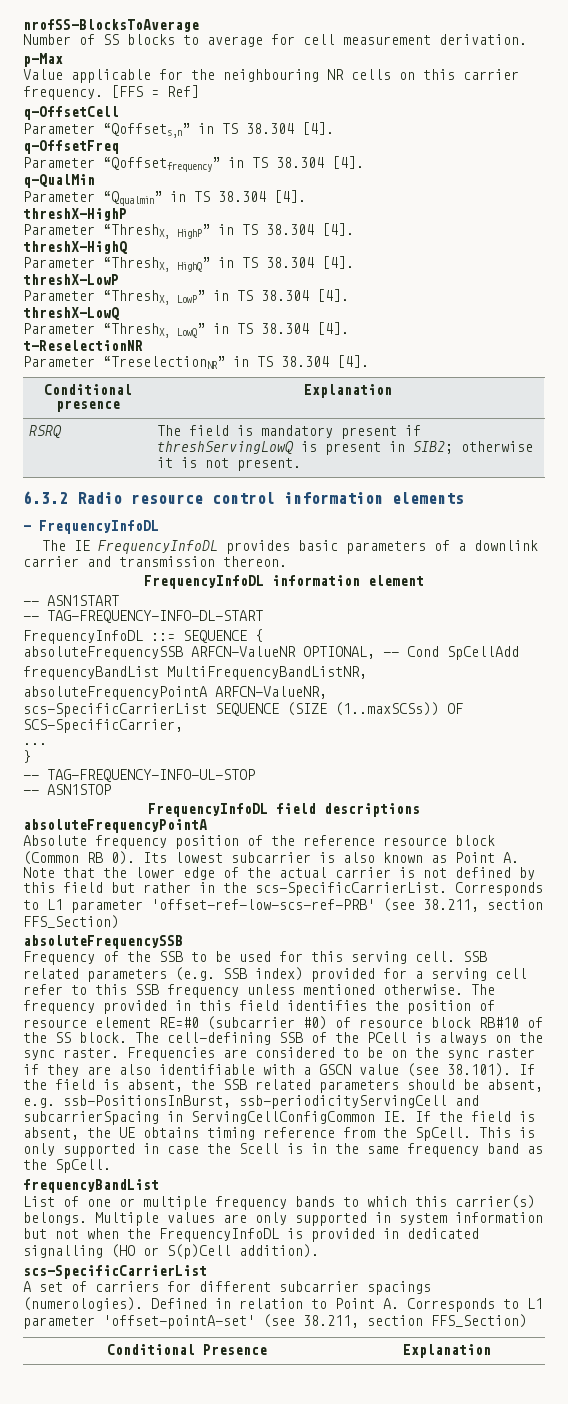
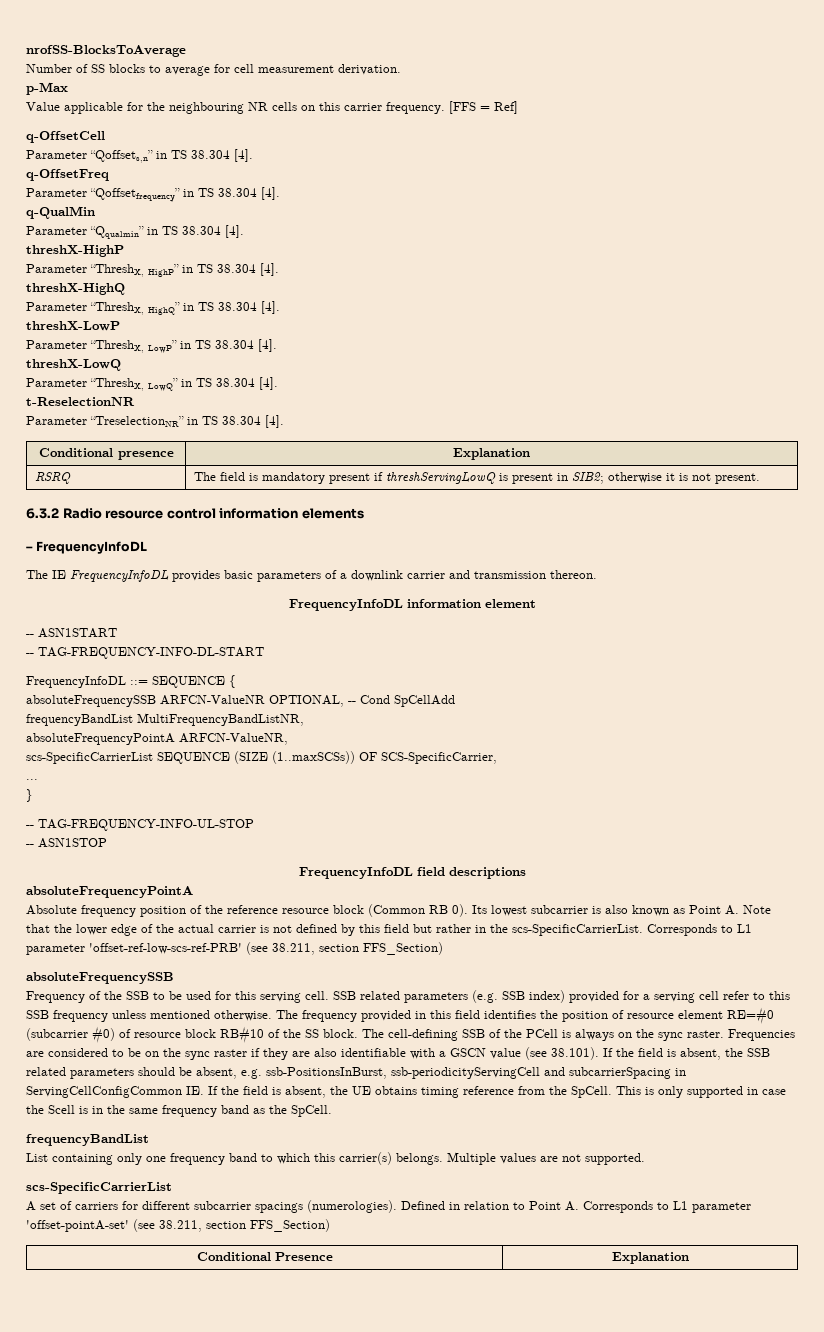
[63,1196,335,1210] of one or multiple frequency bands -> [52,1153,257,1165] containing only one frequency band
[255,1212,543,1226] [23,1228,479,1242] [23,1244,319,1259] only supported in system information but not when the FrequencyInfoDL is provided in dedicated signalling (HO or S(p)Cell addition). -> [562,1153,645,1165] not supported.

